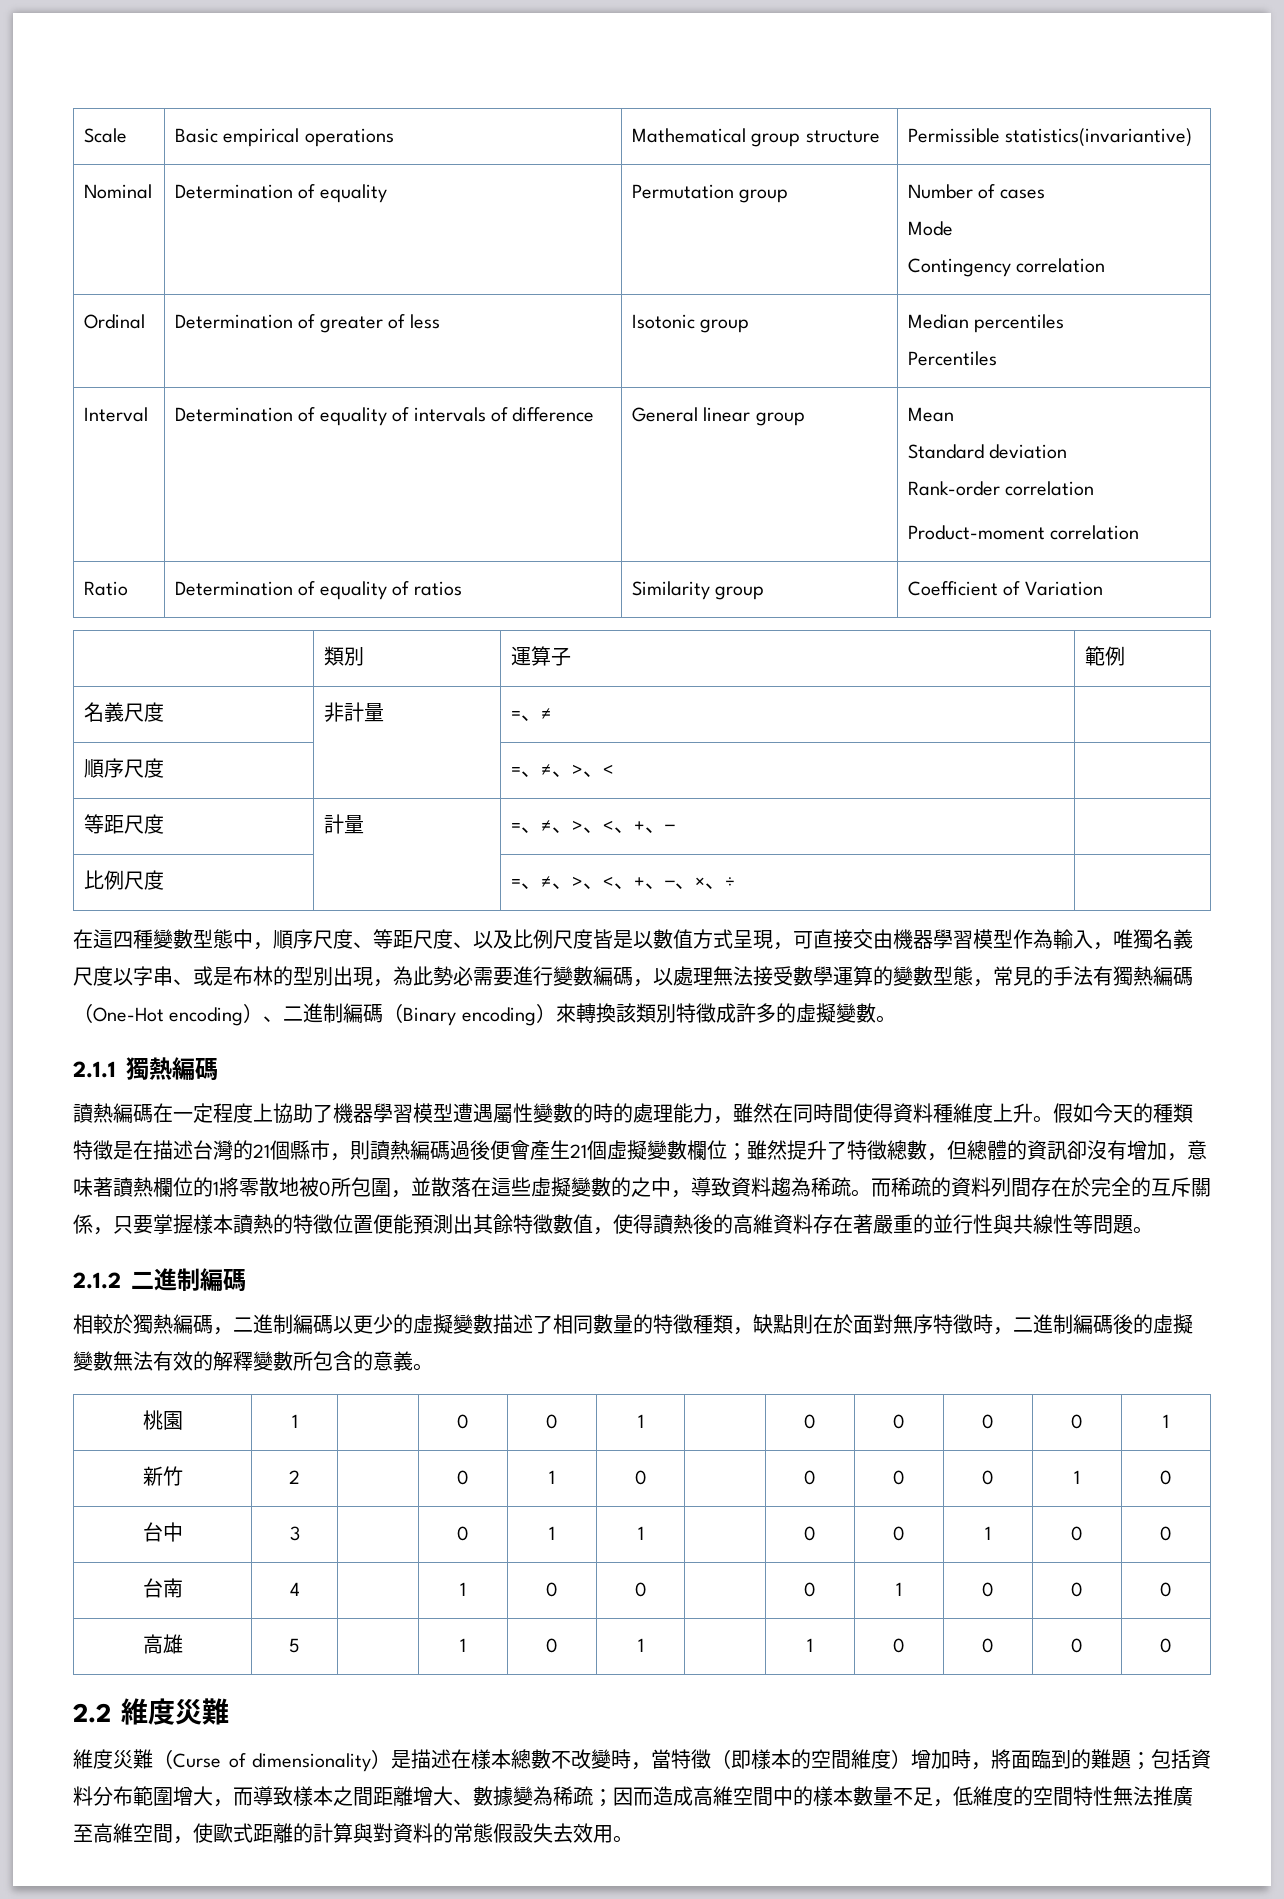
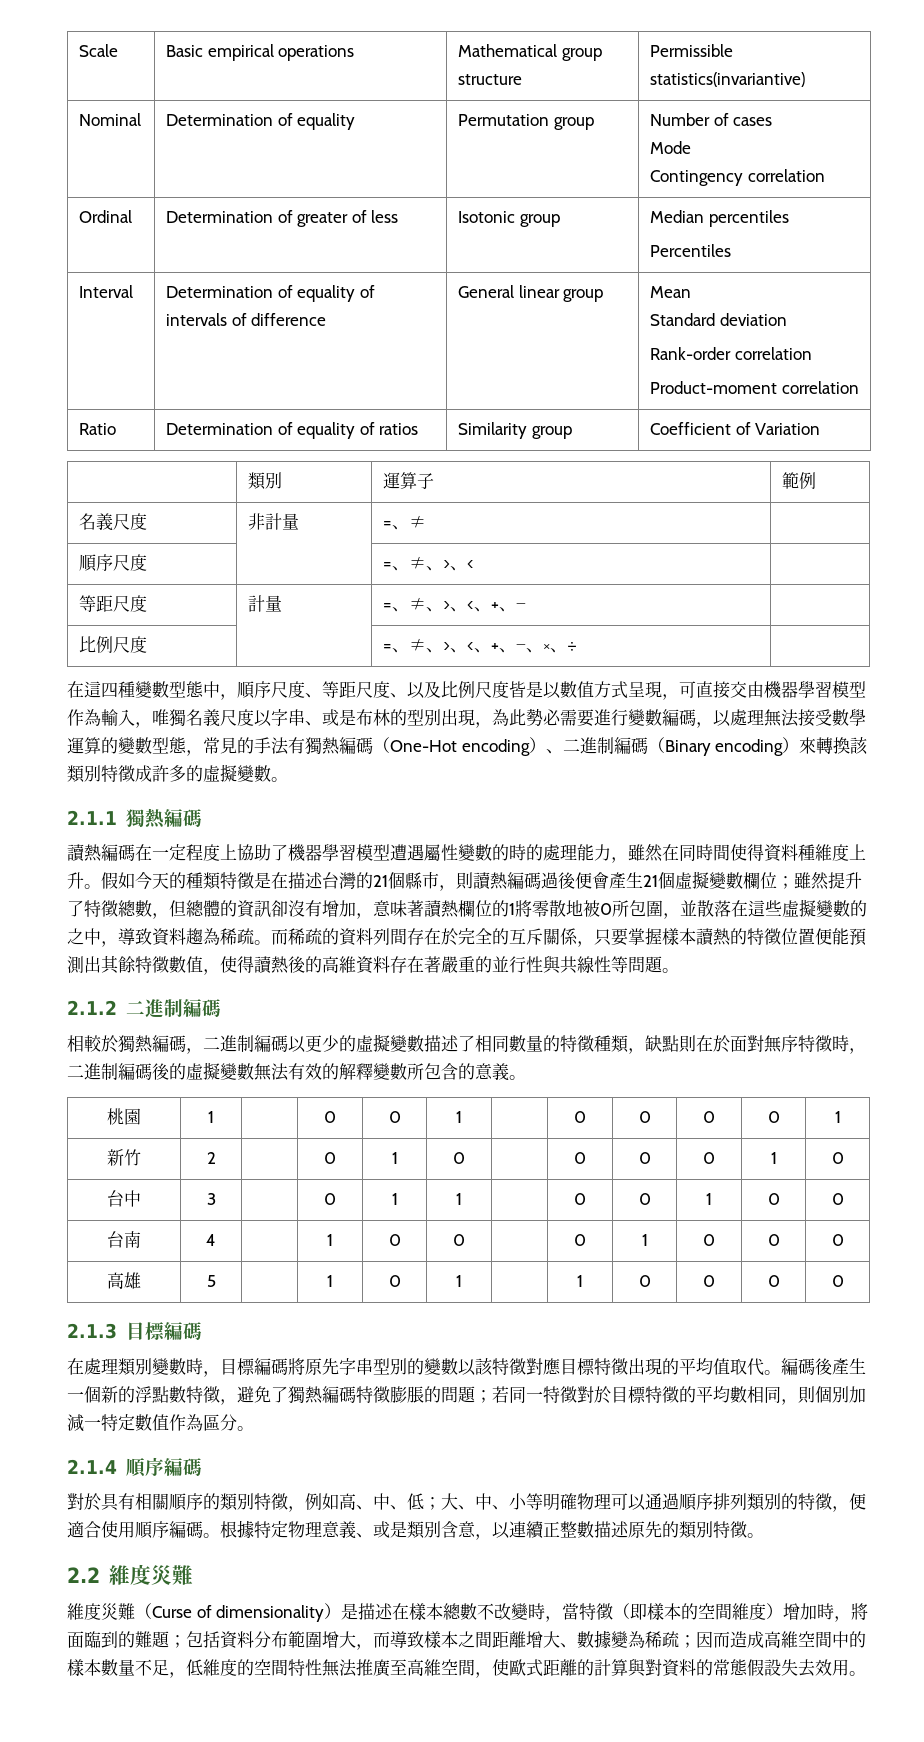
(1172, 1645) none -> [67,1322,202,1340] [67,1358,866,1377] [67,1386,866,1405] [67,1414,254,1432] [67,1457,202,1477] [67,1493,866,1512] [67,1520,764,1540] // 2.1.3目標編碼 // 在處理類別變數時，目標編碼將原先字串型別的變數以該特徵對應目標特徵出現的平均值取代。編碼後產生一個新的浮點數特徵，避免了獨熱編碼特徵膨脹的問題；若同一特徵對於目標特徵的平均數相同，則個別加減一特定數值作為區分。 // 2.1.4順序編碼 // 對於具有相關順序的類別特徵，例如高、中、低；大、中、小等明確物理可以通過順序排列類別的特徵，便適合使用順序編碼。根據特定物理意義、或是類別含意，以連續正整數描述原先的類別特徵。

